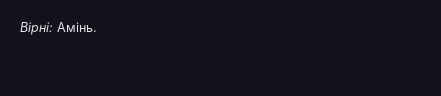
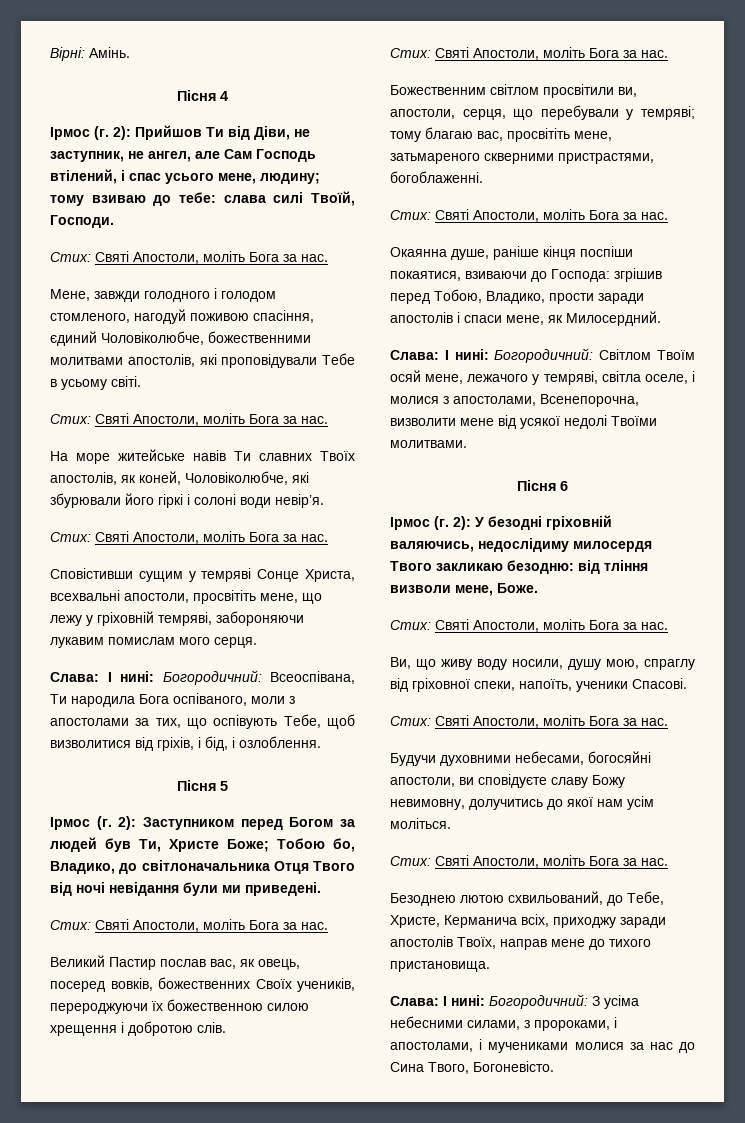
(97, 27) none -> [177,90,228,101] [50,125,310,140] [50,149,316,162] [50,169,320,184] [50,191,355,206] [50,215,114,228] [50,251,328,264] [50,288,276,302] [50,309,314,324] [50,331,311,346] [50,353,355,368] [50,376,141,390] [50,413,328,426] [50,449,355,464] [50,471,309,485] [50,493,324,508] [50,531,328,544] [50,568,356,582] [50,590,322,604] [50,611,304,626] [50,637,257,648] [50,670,355,685] [50,693,295,707] [50,714,355,729] [50,736,321,751] [177,780,228,791] [50,816,355,830] [50,837,355,852] [50,860,355,874] [50,882,321,896] [50,919,328,932] [50,955,300,970] [50,977,355,992] [50,999,309,1014] [50,1021,226,1036] [390,47,668,60] [390,84,637,98] [390,105,695,120] [390,127,612,142] [390,153,654,164] [390,171,483,183] [390,209,668,222] [390,246,633,260] [390,268,662,282] [390,289,644,304] [390,311,661,326] [390,348,695,363] [390,370,695,385] [390,394,639,407] [390,415,657,429] [390,440,467,448] [517,480,568,491] [390,515,612,530] [390,538,652,552] [390,560,648,574] [390,583,538,596] [390,619,668,632] [390,657,695,670] [390,678,687,692] [390,715,668,728] [390,751,651,766] [390,774,625,788] [390,796,654,810] [390,818,451,829] [390,855,668,868] [390,891,664,906] [390,914,666,928] [390,936,651,950] [390,961,490,972] [390,994,639,1009] [390,1016,617,1031] [390,1039,695,1053] [390,1061,554,1074] // Пісня 4 // Ірмос (г. 2): Прийшов Ти від Діви, не заступник, не ангел, але Сам Господь втілений, і спас усього мене, людину; тому взиваю до тебе: слава силі Твоїй, Господи. // Стих: Святі Апостоли, моліть Бога за нас. // Мене, завжди голодного і голодом стомленого, нагодуй поживою спасіння, єдиний Чоловіколюбче, божественними молитвами апостолів, які проповідували Тебе в усьому світі. // Стих: Святі Апостоли, моліть Бога за нас. // На море житейське навів Ти славних Твоїх апостолів, як коней, Чоловіколюбче, які збурювали його гіркі і солоні води невір’я. // Стих: Святі Апостоли, моліть Бога за нас. // Сповістивши сущим у темряві Сонце Христа, всехвальні апостоли, просвітіть мене, що лежу у гріховній темряві, забороняючи лукавим помислам мого серця. // Слава: І нині: Богородичний: Всеоспівана, Ти народила Бога оспіваного, моли з апостолами за тих, що оспівують Тебе, щоб визволитися від гріхів, і бід, і озлоблення. // Пісня 5 // Ірмос (г. 2): Заступником перед Богом за людей був Ти, Христе Боже; Тобою бо, Владико, до світлоначальника Отця Твого від ночі невідання були ми приведені. // Стих: Святі Апостоли, моліть Бога за нас. // Великий Пастир послав вас, як овець, посеред вовків, божественних Своїх учеників, перероджуючи їх божественною силою хрещення і добротою слів. // Стих: Святі Апостоли, моліть Бога за нас. // Божественним світлом просвітили ви, апостоли, серця, що перебували у темряві; тому благаю вас, просвітіть мене, затьмареного скверними пристрастями, богоблаженні. // Стих: Святі Апостоли, моліть Бога за нас. // Окаянна душе, раніше кінця поспіши покаятися, взиваючи до Господа: згрішив перед Тобою, Владико, прости заради апостолів і спаси мене, як Милосердний. // Слава: І нині: Богородичний: Світлом Твоїм осяй мене, лежачого у темряві, світла оселе, і молися з апостолами, Всенепорочна, визволити мене від усякої недолі Твоїми молитвами. // Пісня 6 // Ірмос (г. 2): У безодні гріховній валяючись, недослідиму милосердя Твого закликаю безодню: від тління визволи мене, Боже. // Стих: Святі Апостоли, моліть Бога за нас. // Ви, що живу воду носили, душу мою, спраглу від гріховної спеки, напоїть, ученики Спасові. // Стих: Святі Апостоли, моліть Бога за нас. // Будучи духовними небесами, богосяйні апостоли, ви сповідуєте славу Божу невимовну, долучитись до якої нам усім моліться. // Стих: Святі Апостоли, моліть Бога за нас. // Безоднею лютою схвильований, до Тебе, Христе, Керманича всіх, приходжу заради апостолів Твоїх, направ мене до тихого пристановища. // Слава: І нині: Богородичний: З усіма небесними силами, з пророками, і апостолами, і мучениками молися за нас до Сина Твого, Богоневісто.

